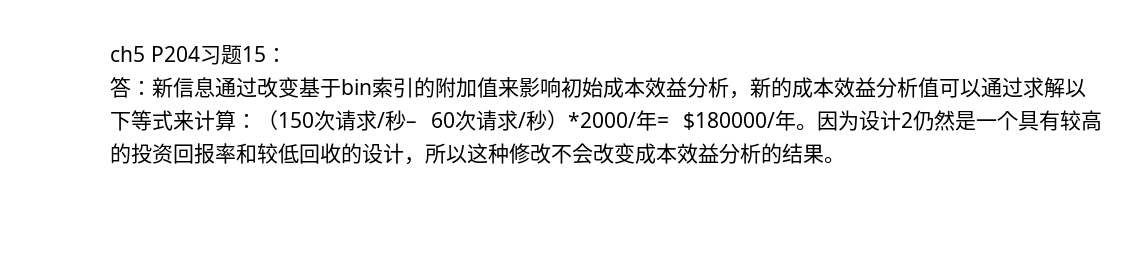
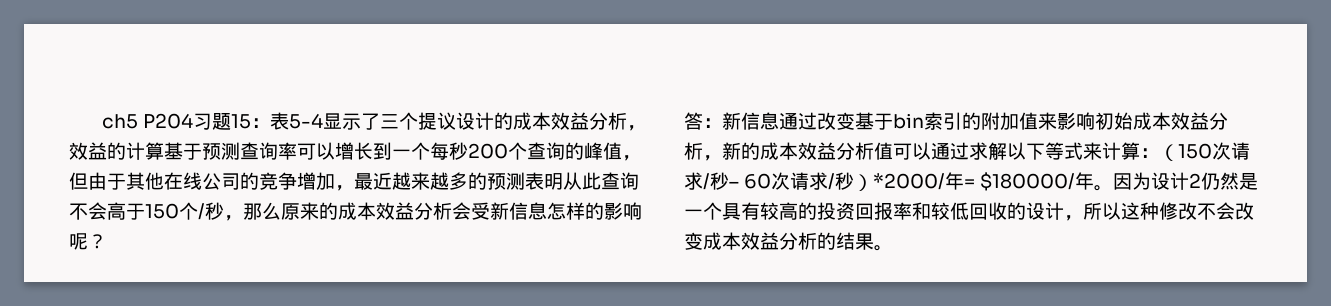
(287, 54) none -> [270,112,647,131] [69,142,641,161] [69,172,639,191] [69,202,642,221] [69,233,107,250] 表5-4显示了三个提议设计的成本效益分析，效益的计算基于预测查询率可以增长到一个每秒200个查询的峰值，但由于其他在线公司的竞争增加，最近越来越多的预测表明从此查询不会高于150个/秒，那么原来的成本效益分析会受新信息怎样的影响呢？

